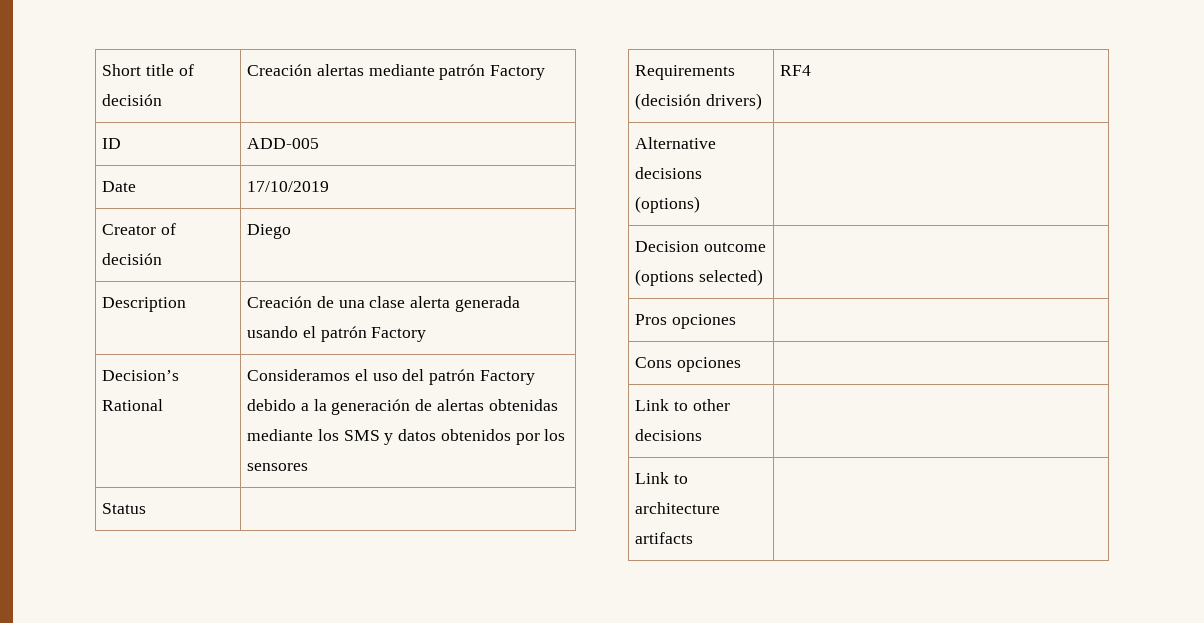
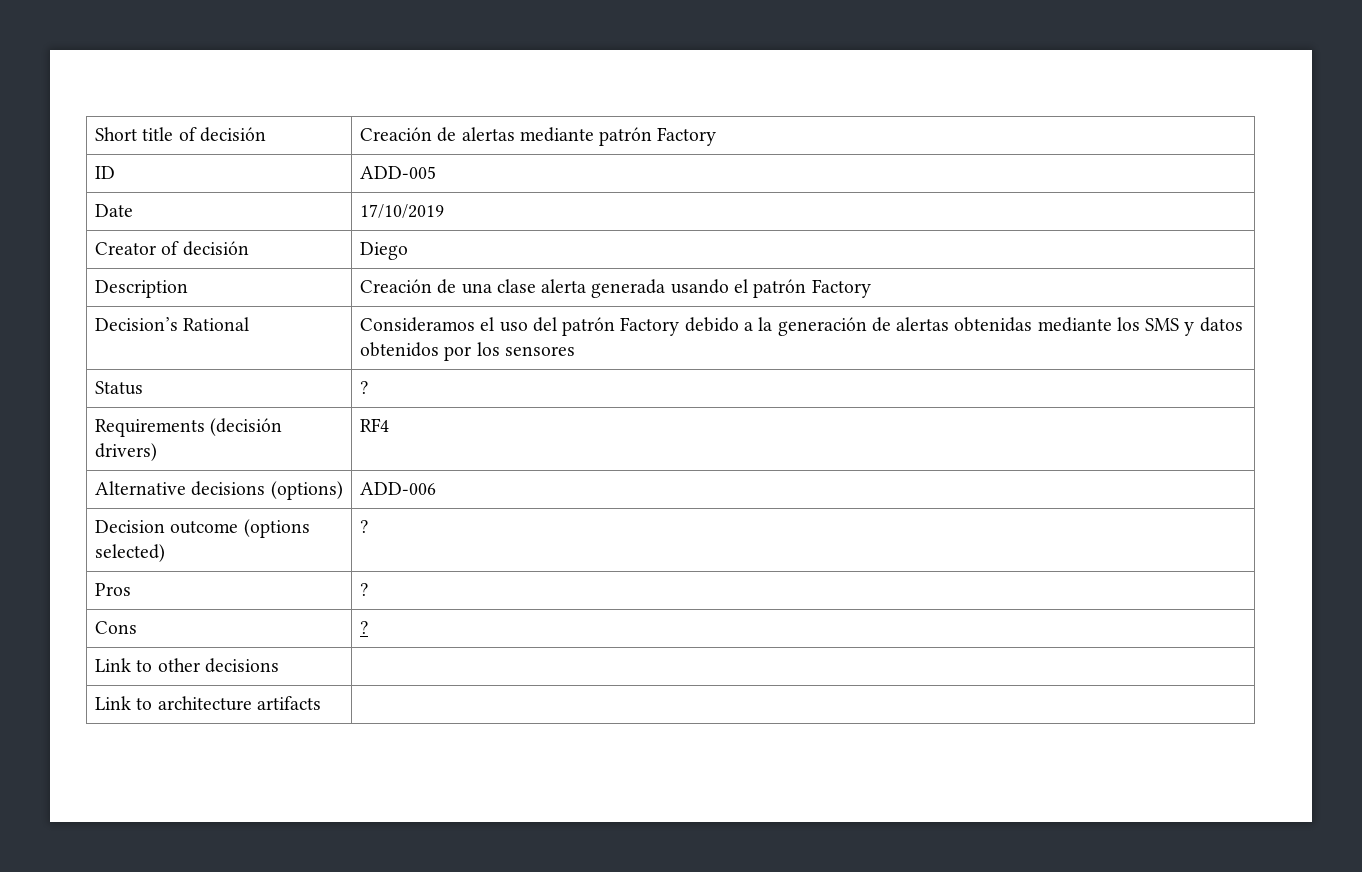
(313, 70) none -> [437,127,457,142] de
(147, 508) none -> [360,381,369,394] ?
(701, 204) none -> [360,482,437,495] ADD-006
(763, 277) none -> [360,520,369,533] ?
[671,314,736,329] opciones | -> [360,583,369,596] | ?
[676,357,741,372] opciones | -> [360,621,369,634] | ?

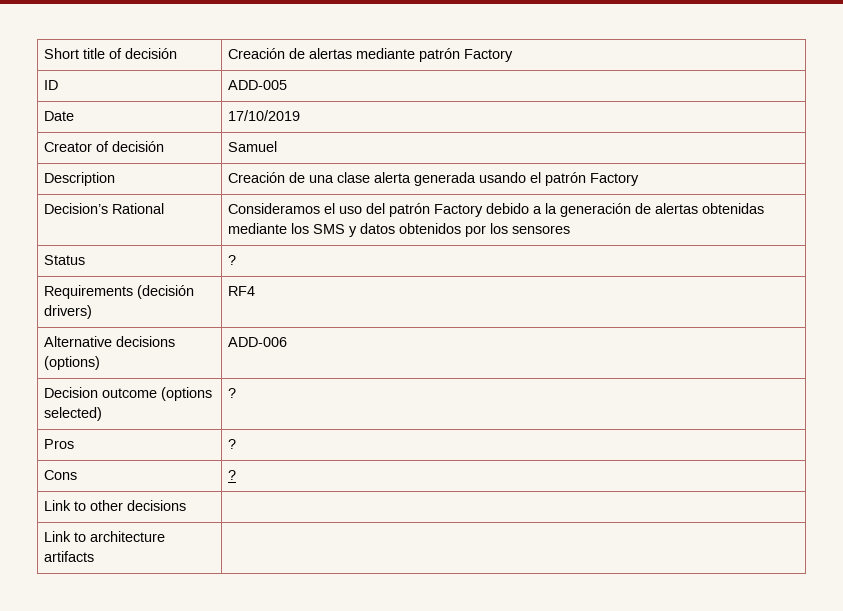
[360,242,409,260] Diego -> [228,141,278,152] Samuel

